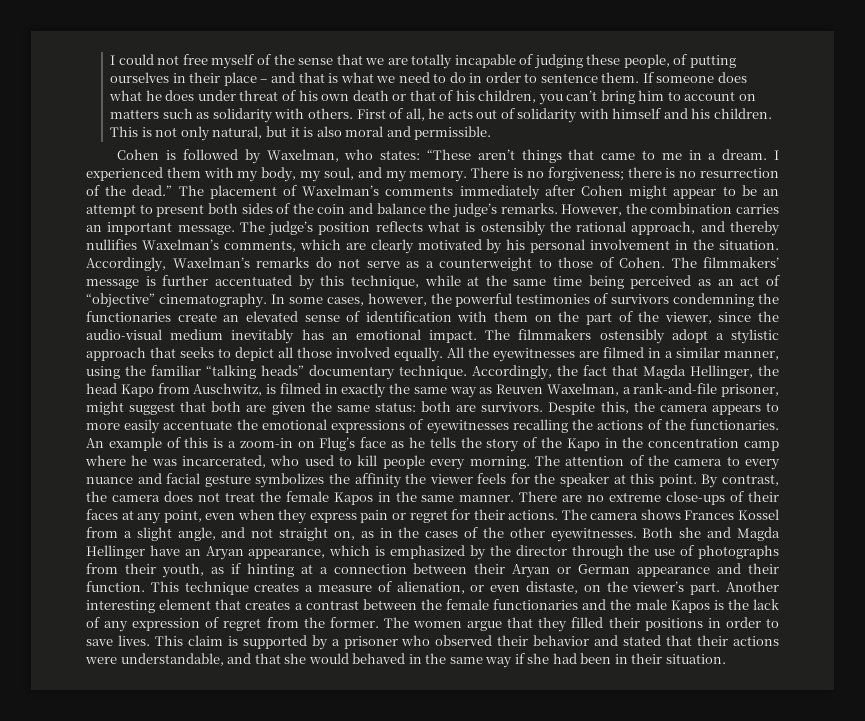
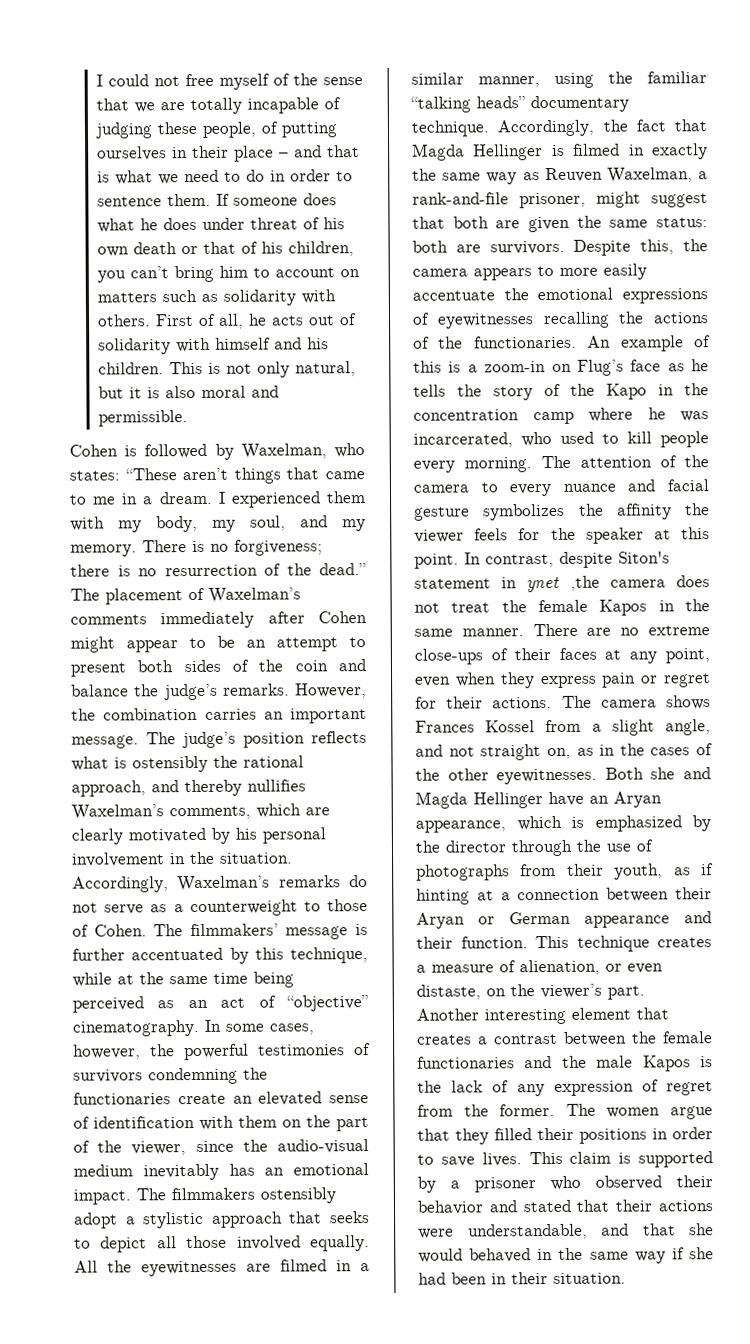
[690,365,779,379] [86,383,263,397] Hellinger, the head Kapo from Auschwitz, -> [473,144,544,161] Hellinger
[701,474,780,488] [86,491,107,502] By contrast, the -> [464,551,670,568] [414,575,600,593] In contrast, despite Siton's statement in ynet ,the

